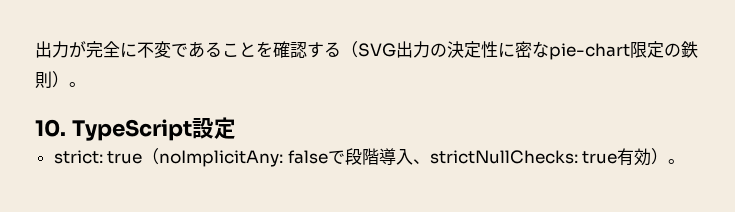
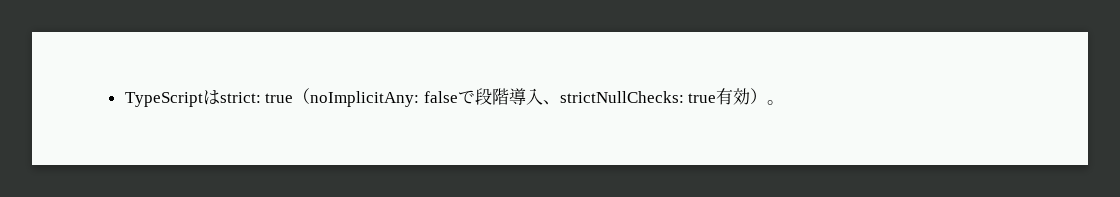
[35,41,698,60] [35,71,86,89] [35,117,236,141] 出力が完全に不変であることを確認する（SVG出力の決定性に密なpie-chart限定の鉄則）。 // 10. TypeScript設定 // -> [124,90,220,107] TypeScriptは

